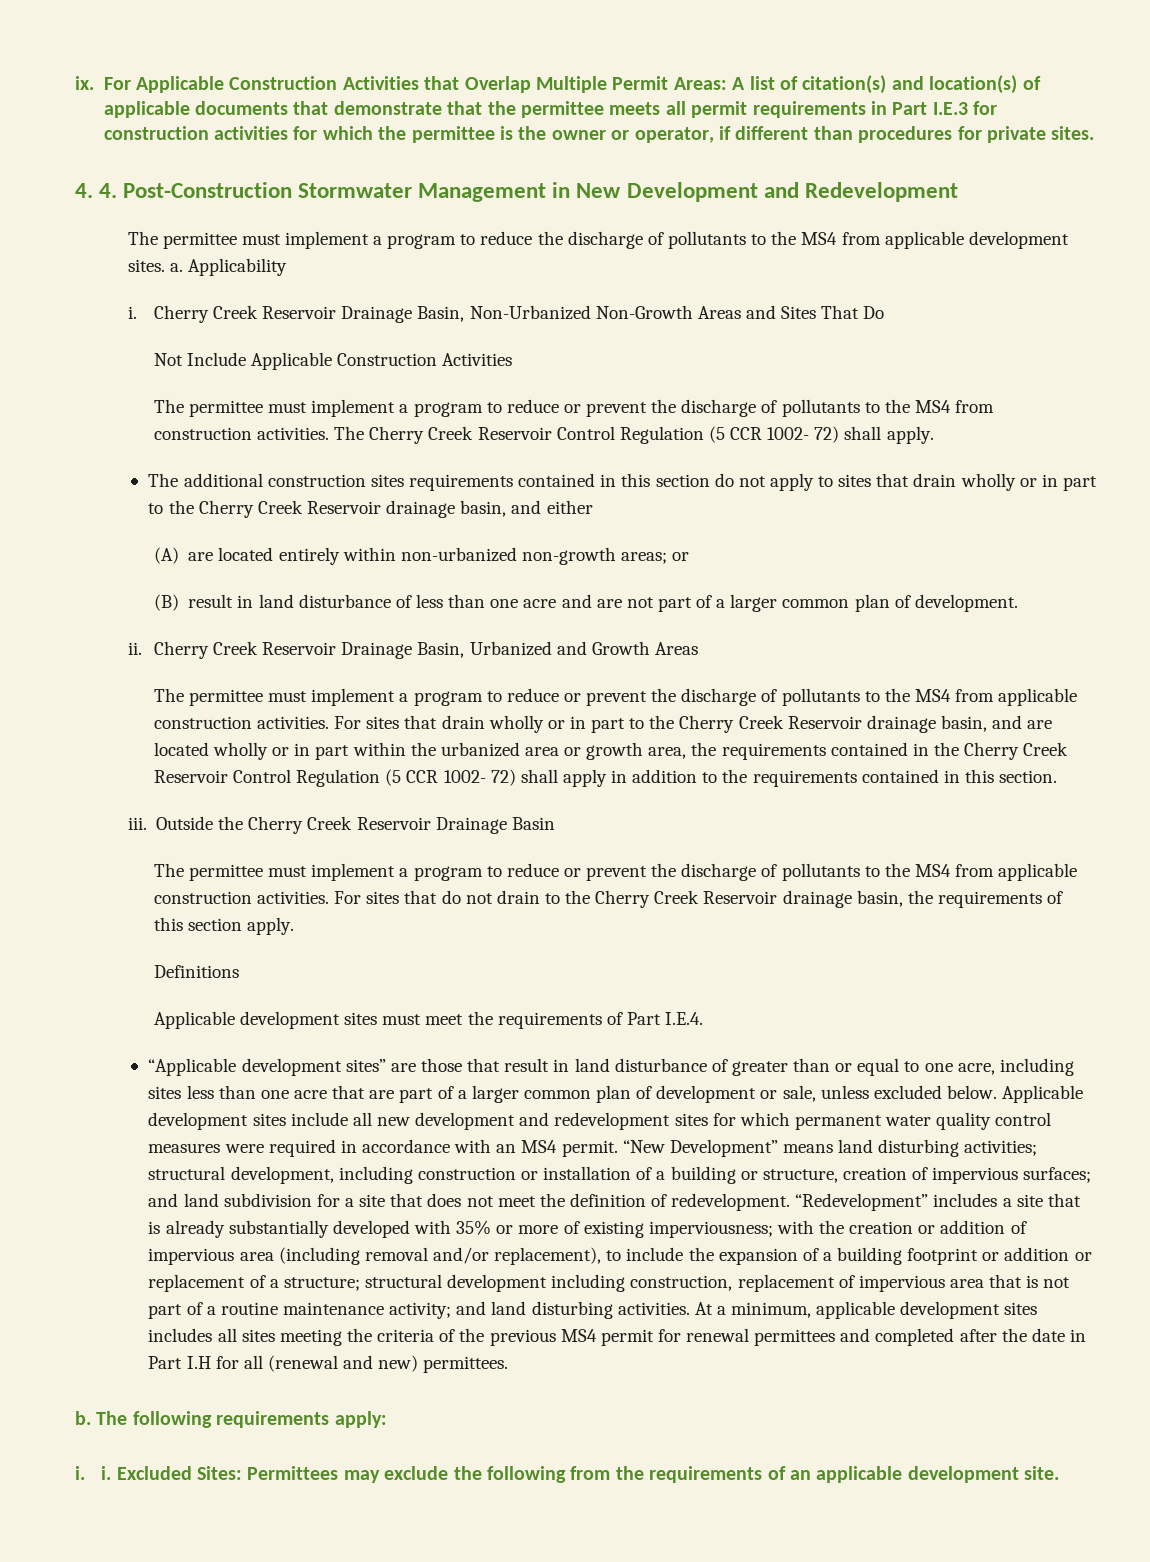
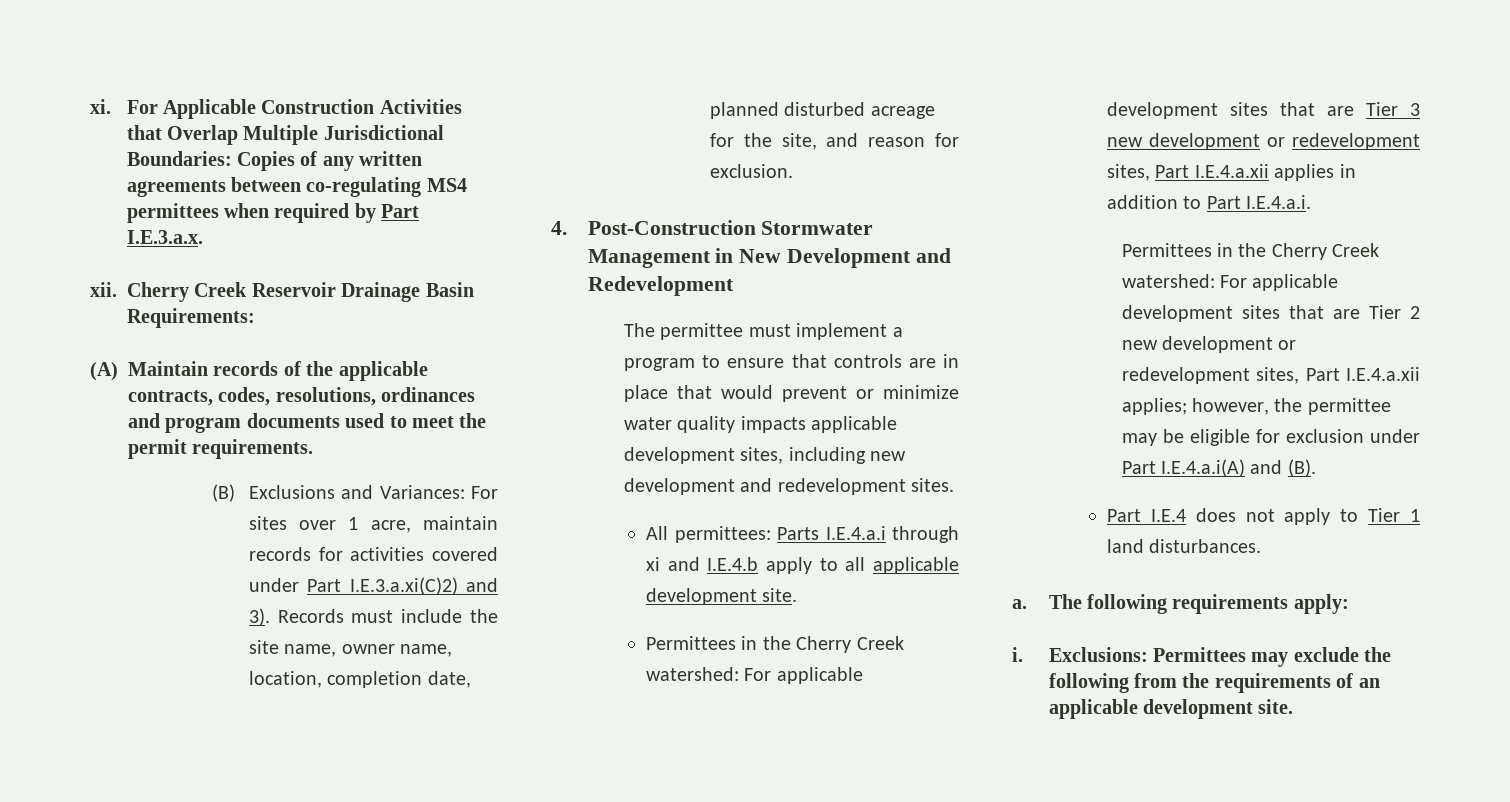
[75,76,94,90] ix. -> [90,99,111,114] xi.
[612,75,1041,94] [103,101,998,118] [103,126,1095,143] [75,183,93,198] Permit Areas: A list of citation(s) and location(s) of applicable documents that demonstrate that the permittee meets all permit requirements in Part I.E.3 for construction activities for which the permittee is the owner or operator, if different than procedures for private sites. // 4. -> [323,125,444,140] [126,151,423,171] [126,177,467,197] [126,203,420,223] [126,230,203,244] [90,282,474,302] [127,308,255,328] [90,361,428,381] [128,387,476,406] [128,413,487,433] [128,439,314,459] [212,484,499,502] [248,516,498,533] [248,547,498,561] [248,577,499,595] [248,608,498,626] [248,640,453,657] [248,671,471,688] [709,102,935,119] [709,133,959,150] [709,164,793,178] Jurisdictional Boundaries: Copies of any written agreements between co-regulating MS4 permittees when required by Part I.E.3.a.x. // xii. Cherry Creek Reservoir Drainage Basin Requirements: // (A) Maintain records of the applicable contracts, codes, resolutions, ordinances and program documents used to meet the permit requirements. // (B) Exclusions and Variances: For sites over 1 acre, maintain records for activities covered under Part I.E.3.a.xi(C)2) and 3). Records must include the site name, owner name, location, completion date, planned disturbed acreage for the site, and reason for exclusion. //
[480,231,1069,249] [127,258,287,276] [127,305,885,323] [153,352,513,370] [153,399,995,417] [153,426,934,444] [148,473,1097,491] [148,500,593,518] [153,547,690,565] [153,594,1018,612] [127,641,698,659] [153,688,1078,706] [153,715,1053,733] [153,742,1069,760] [153,769,1058,787] [127,816,555,834] [153,863,1078,881] [153,890,1064,908] [153,917,295,935] [153,965,239,978] [153,1011,704,1029] [148,1058,1074,1076] [148,1085,1084,1103] [148,1112,1052,1130] [148,1139,1038,1157] [148,1166,1092,1184] [148,1193,1081,1211] [148,1220,1027,1238] [148,1247,1092,1265] [148,1274,1071,1292] [148,1301,1038,1319] [148,1328,1086,1346] [148,1355,509,1373] [75,1411,91,1425] reduce the discharge of pollutants to the MS4 from applicable development sites. a. Applicability // i. Cherry Creek Reservoir Drainage Basin, Non-Urbanized Non-Growth Areas and Sites That Do // Not Include Applicable Construction Activities // The permittee must implement a program to reduce or prevent the discharge of pollutants to the MS4 from construction activities. The Cherry Creek Reservoir Control Regulation (5 CCR 1002- 72) shall apply. // The additional construction sites requirements contained in this section do not apply to sites that drain wholly or in part to the Cherry Creek Reservoir drainage basin, and either // (A) are located entirely within non-urbanized non-growth areas; or // (B) result in land disturbance of less than one acre and are not part of a larger common plan of development. // ii. Cherry Creek Reservoir Drainage Basin, Urbanized and Growth Areas // The permittee must implement a program to reduce or prevent the discharge of pollutants to the MS4 from applicable construction activities. For sites that drain wholly or in part to the Cherry Creek Reservoir drainage basin, and are located wholly or in part within the urbanized area or growth area, the requirements contained in the Cherry Creek Reservoir Control Regulation (5 CCR 1002- 72) shall apply in addition to the requirements contained in this section. // iii. Outside the Cherry Creek Reservoir Drainage Basin // The permittee must implement a program to reduce or prevent the discharge of pollutants to the MS4 from applicable construction activities. For sites that do not drain to the Cherry Creek Reservoir drainage basin, the requirements of this section apply. // Definitions // Applicable development sites must meet the requirements of Part I.E.4. // “Applicable development sites” are those that result in land disturbance of greater than or equal to one acre, including sites less than one acre that are part of a larger common plan of development or sale, unless excluded below. Applicable development sites include all new development and redevelopment sites for which permanent water quality control measures were required in accordance with an MS4 permit. “New Development” means land disturbing activities; structural development, including construction or installation of a building or structure, creation of impervious surfaces; and land subdivision for a site that does not meet the definition of redevelopment. “Redevelopment” includes a site that is already substantially developed with 35% or more of existing imperviousness; with the creation or addition of impervious area (including removal and/or replacement), to include the expansion of a building footprint or addition or replacement of a structure; structural development including construction, replacement of impervious area that is not part of a routine maintenance activity; and land disturbing activities. At a minimum, applicable development sites includes all sites meeting the criteria of the previous MS4 permit for renewal permittees and completed after the date in Part I.H for all (renewal and new) permittees. // b. -> [727,354,959,368] [624,385,959,402] [624,416,898,433] [624,447,907,464] [624,478,955,495] [646,526,959,543] [646,557,959,574] [646,588,798,605] [646,636,904,653] [646,667,863,684] [1107,102,1420,119] [1107,133,1420,150] [1107,164,1356,181] [1107,195,1312,209] [1121,243,1380,260] [1121,274,1339,291] [1121,305,1420,322] [1121,336,1297,353] [1121,367,1420,384] [1121,398,1391,415] [1121,429,1420,446] [1121,459,1316,477] [1107,508,1420,525] [1107,539,1262,553] [1012,599,1027,609] ensure that controls are in place that would prevent or minimize water quality impacts applicable development sites, including new development and redevelopment sites. // All permittees: Parts I.E.4.a.i through xi and I.E.4.b apply to all applicable development site. // Permittees in the Cherry Creek watershed: For applicable development sites that are Tier 3 new development or redevelopment sites, Part I.E.4.a.xii applies in addition to Part I.E.4.a.i. // Permittees in the Cherry Creek watershed: For applicable development sites that are Tier 2 new development or redevelopment sites, Part I.E.4.a.xii applies; however, the permittee may be eligible for exclusion under Part I.E.4.a.i(A) and (B). // Part I.E.4 does not apply to Tier 1 land disturbances. // a.
[101,1466,243,1480] i. Excluded Sites: -> [1048,647,1148,662] Exclusions:

